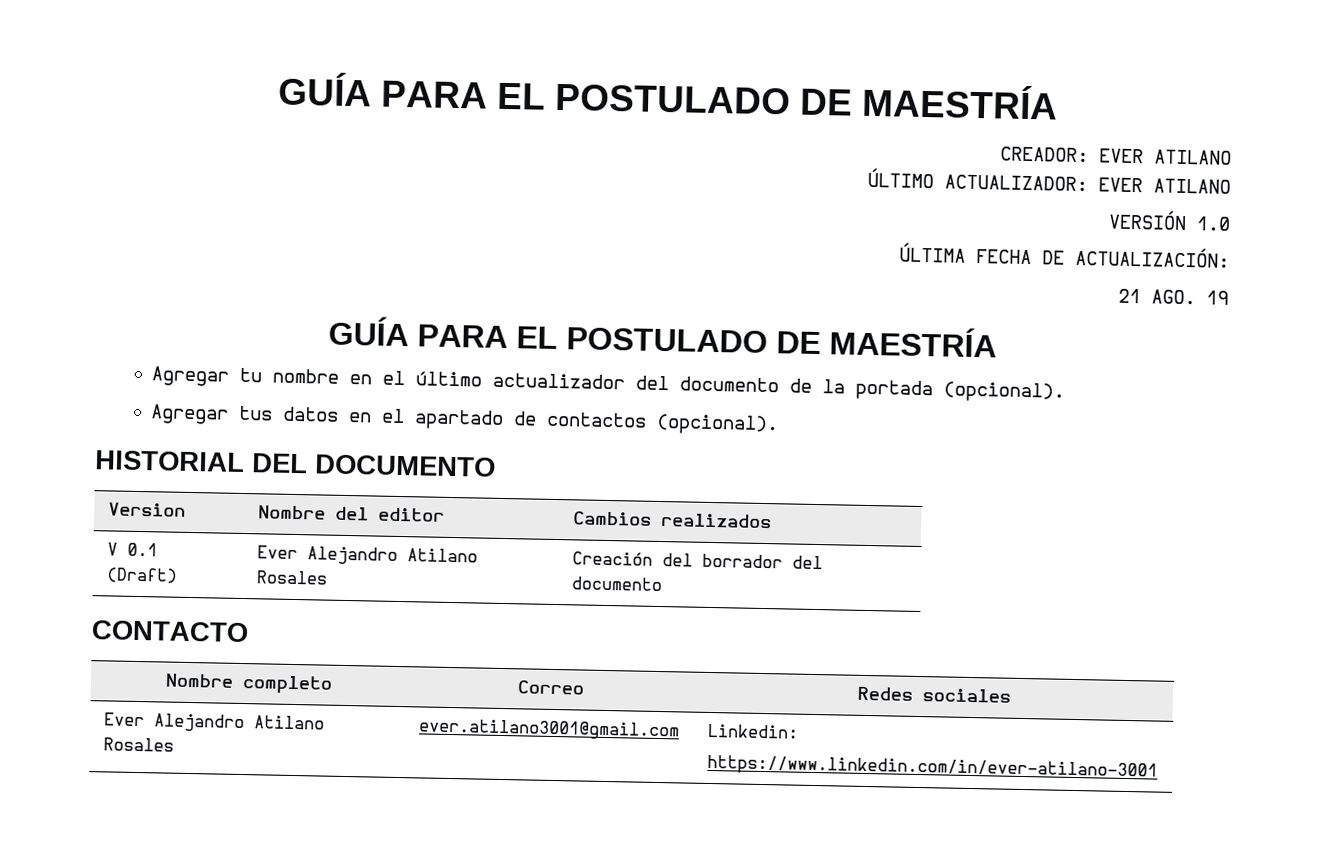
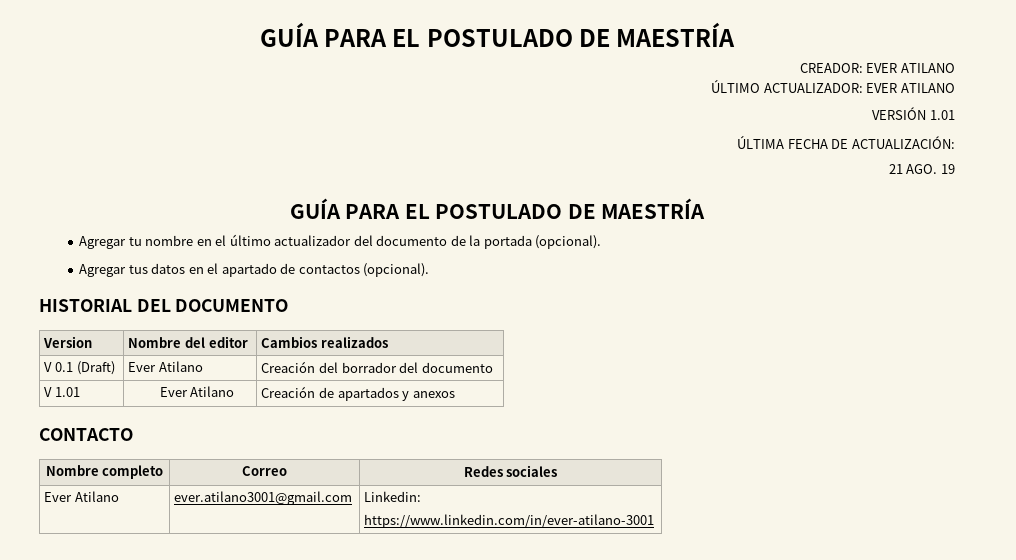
[1196,216,1231,231] 1.0 -> [930,110,955,120] 1.01
[306,546,478,565] [255,570,328,585] Alejandro Atilano Rosales -> [158,361,203,372] Atilano
(663, 584) none -> [44,387,80,397] [159,386,235,397] [261,386,455,401] // V 1.01 | Ever Atilano | Creación de apartados y anexos
[152,713,325,733] [102,737,174,752] Alejandro Atilano Rosales -> [74,491,119,502] Atilano

